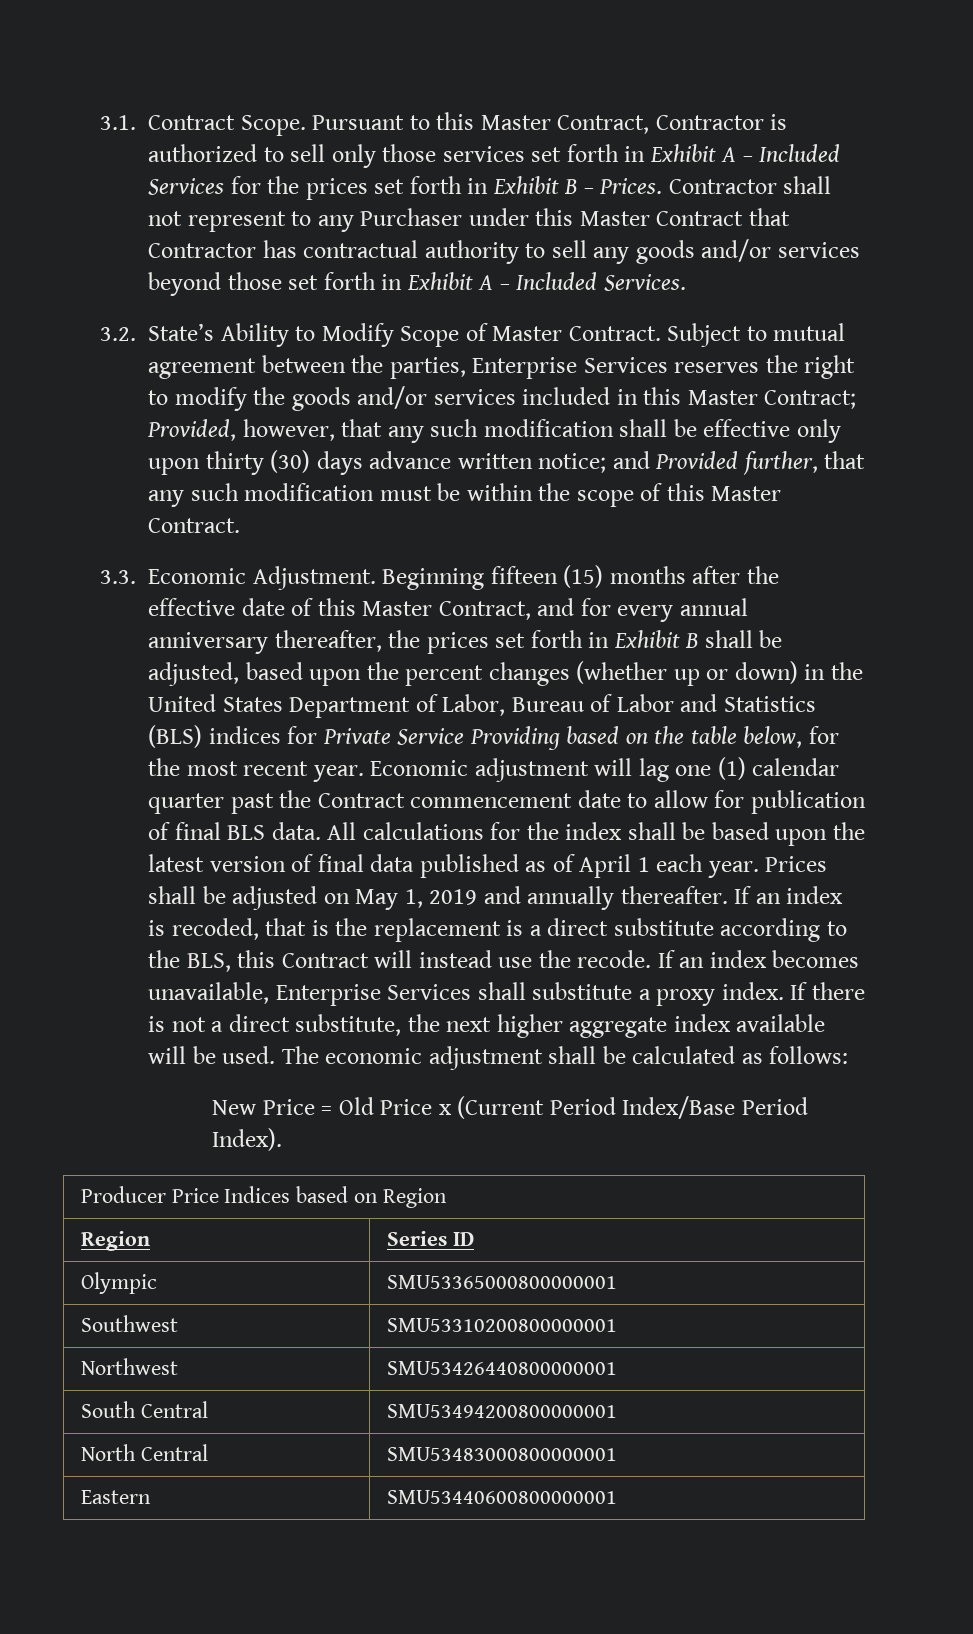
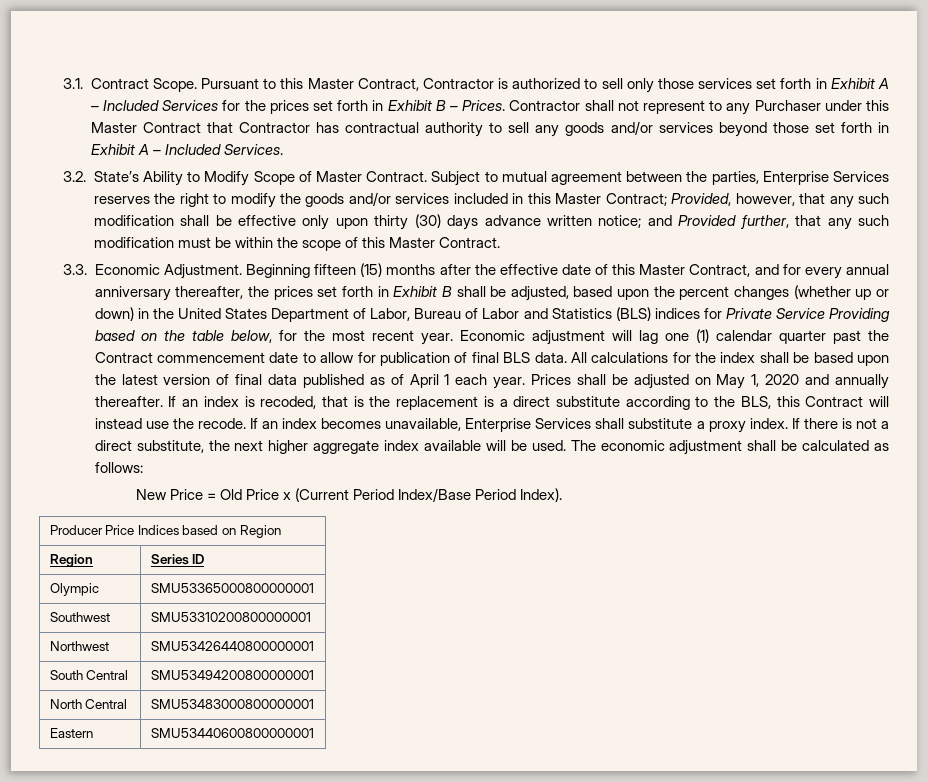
[429,889,478,905] 2019 -> [765,374,800,385] 2020

